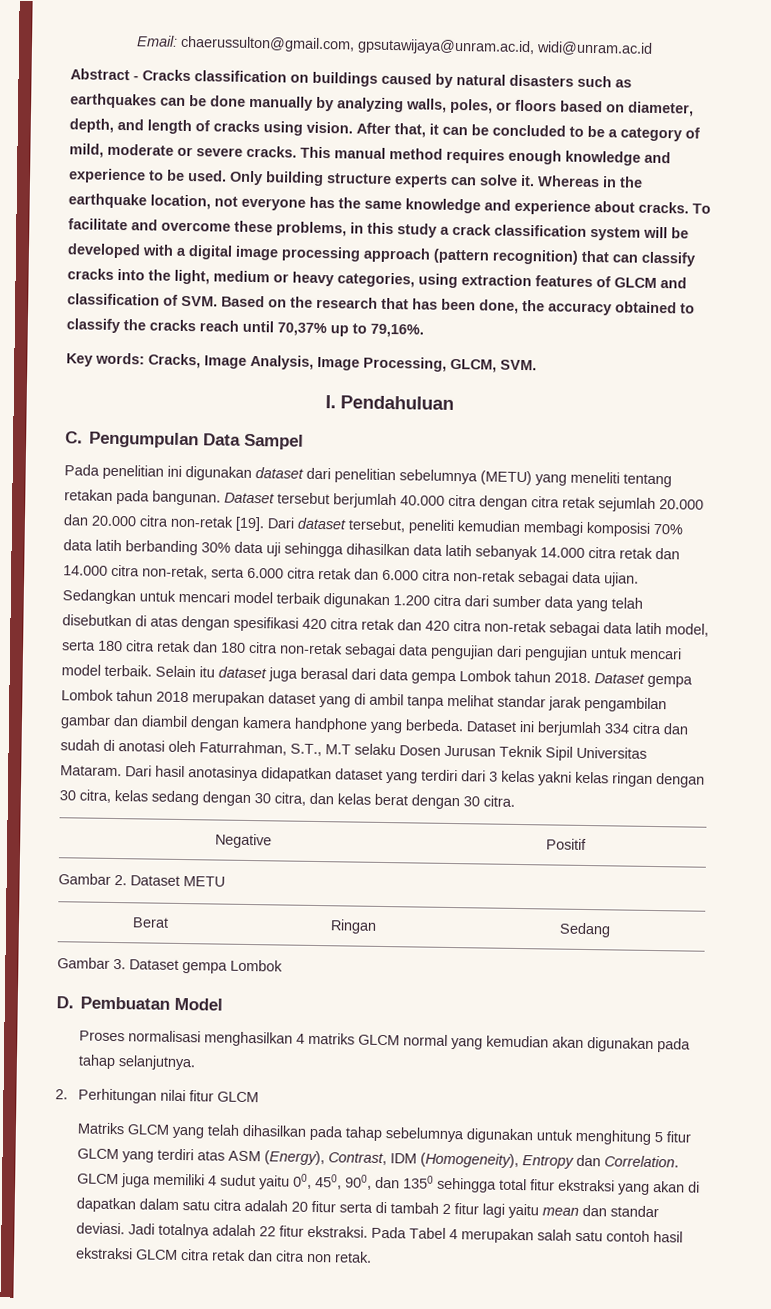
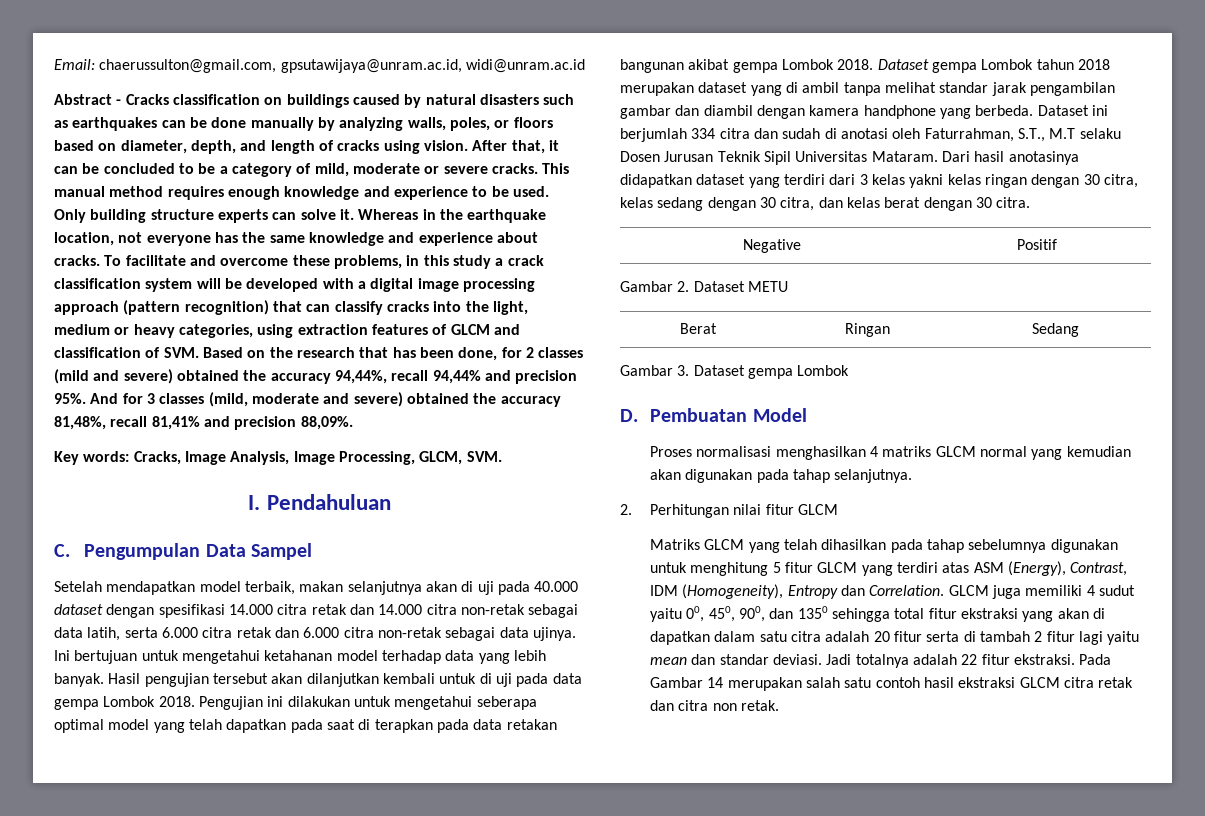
[522,299,695,316] [66,318,424,338] the accuracy obtained to classify the cracks reach until 70,37% up to 79,16%. -> [501,347,584,358] [54,369,578,384] [54,392,561,407] [54,416,353,430] for 2 classes (mild and severe) obtained the accuracy 94,44%, recall 94,44% and precision 95%. And for 3 classes (mild, moderate and severe) obtained the accuracy 81,48%, recall 81,41% and precision 88,09%.
[64,464,672,488] [64,489,704,512] [63,514,683,537] [63,539,538,561] Pada penelitian ini digunakan dataset dari penelitian sebelumnya (METU) yang meneliti tentang retakan pada bangunan. Dataset tersebut berjumlah 40.000 citra dengan citra retak sejumlah 20.000 dan 20.000 citra non-retak [19]. Dari dataset tersebut, peneliti kemudian membagi komposisi 70% data latih berbanding 30% data uji sehingga dihasilkan data latih sebanyak -> [54,581,579,595] [54,604,225,618] Setelah mendapatkan model terbaik, makan selanjutnya akan di uji pada 40.000 dataset dengan spesifikasi
[142,565,208,580] non-retak, -> [460,604,579,618] [54,627,121,641] non-retak sebagai data latih,
[604,572,639,587] [62,589,643,612] [62,614,709,637] [62,640,682,661] [61,664,551,685] ujian. Sedangkan untuk mencari model terbaik digunakan 1.200 citra dari sumber data yang telah disebutkan di atas dengan spesifikasi 420 citra retak dan 420 citra non-retak sebagai data latih model, serta 180 citra retak dan 180 citra non-retak sebagai data pengujian dari pengujian untuk mencari model terbaik. Selain itu dataset juga berasal dari data gempa Lombok tahun -> [532,627,576,641] [54,650,546,664] [54,673,582,687] [54,696,537,710] [54,719,557,733] [620,59,834,73] ujinya. Ini bertujuan untuk mengetahui ketahanan model terhadap data yang lebih banyak. Hasil pengujian tersebut akan dilanjutkan kembali untuk di uji pada data gempa Lombok 2018. Pengujian ini dilakukan untuk mengetahui seberapa optimal model yang telah dapatkan pada saat di terapkan pada data retakan bangunan akibat gempa Lombok
[409,1227,459,1240] Tabel 4 -> [650,677,724,688] Gambar 14

